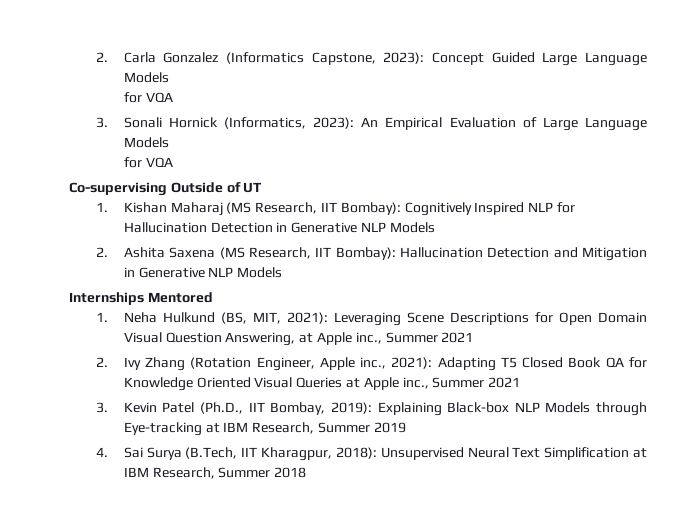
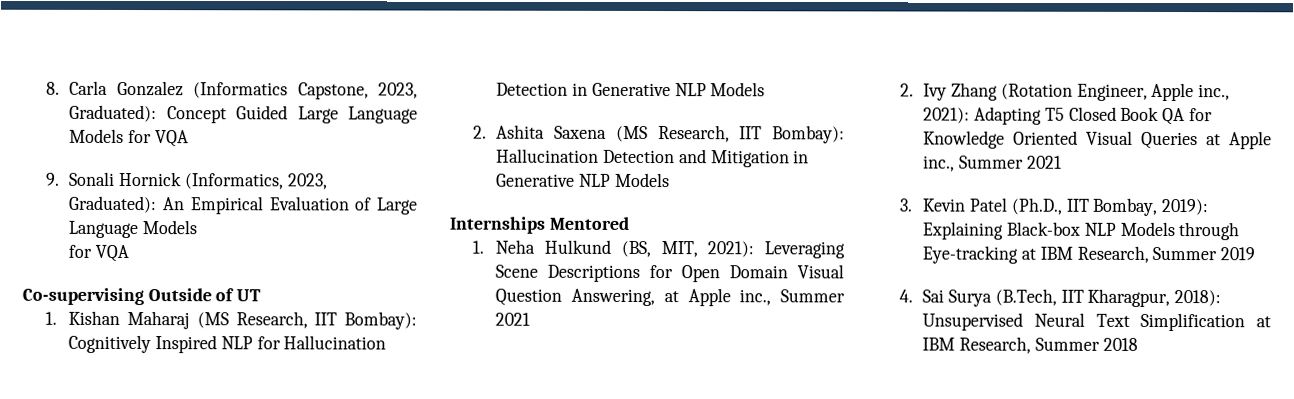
[96,52,109,62] 2. -> [46,81,61,95] 8.
[383,52,425,64] 2023): -> [378,82,418,99] [69,104,158,123] 2023, Graduated):
[123,92,173,103] [96,117,109,128] // for VQA // 3. -> [128,130,189,148] [46,172,61,186] for VQA // 9.
[313,117,355,129] 2023): -> [287,173,328,190] [68,195,158,214] 2023, Graduated):

